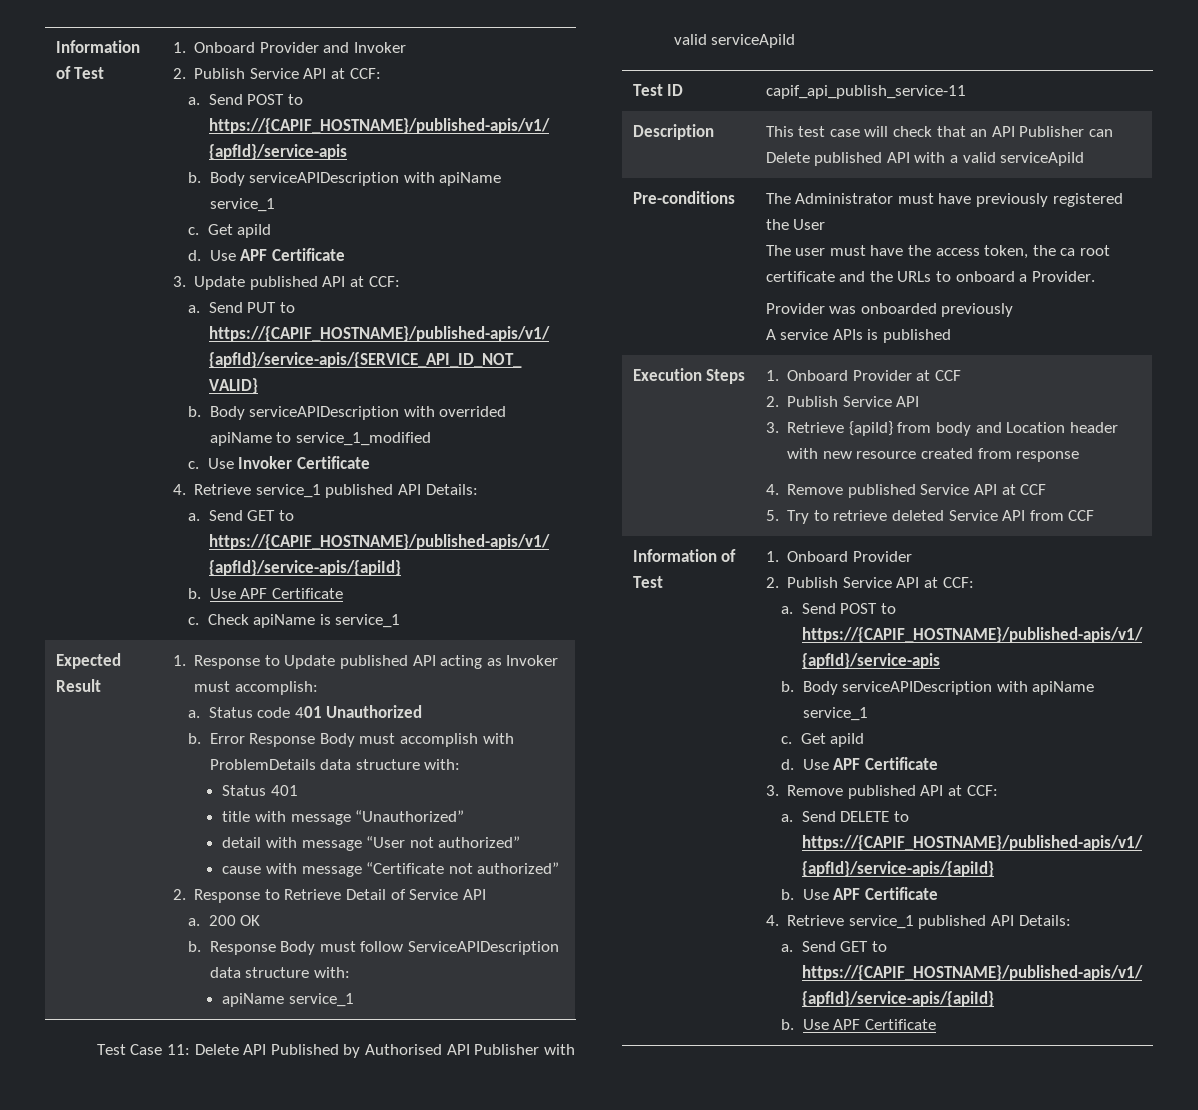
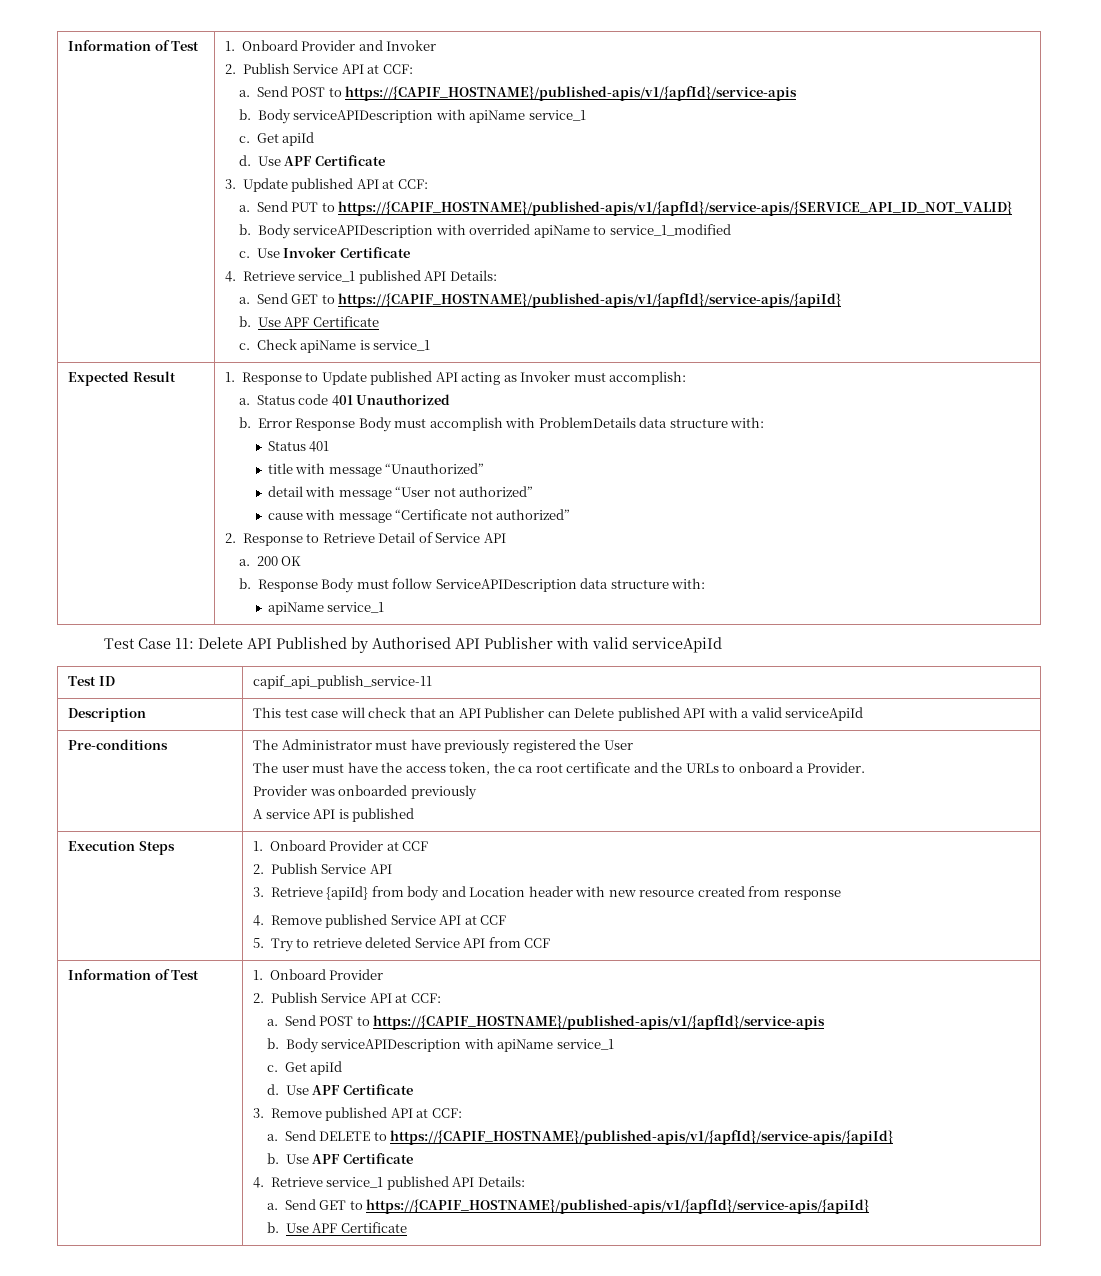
[832,329,863,340] APIs -> [313,809,336,819] API

